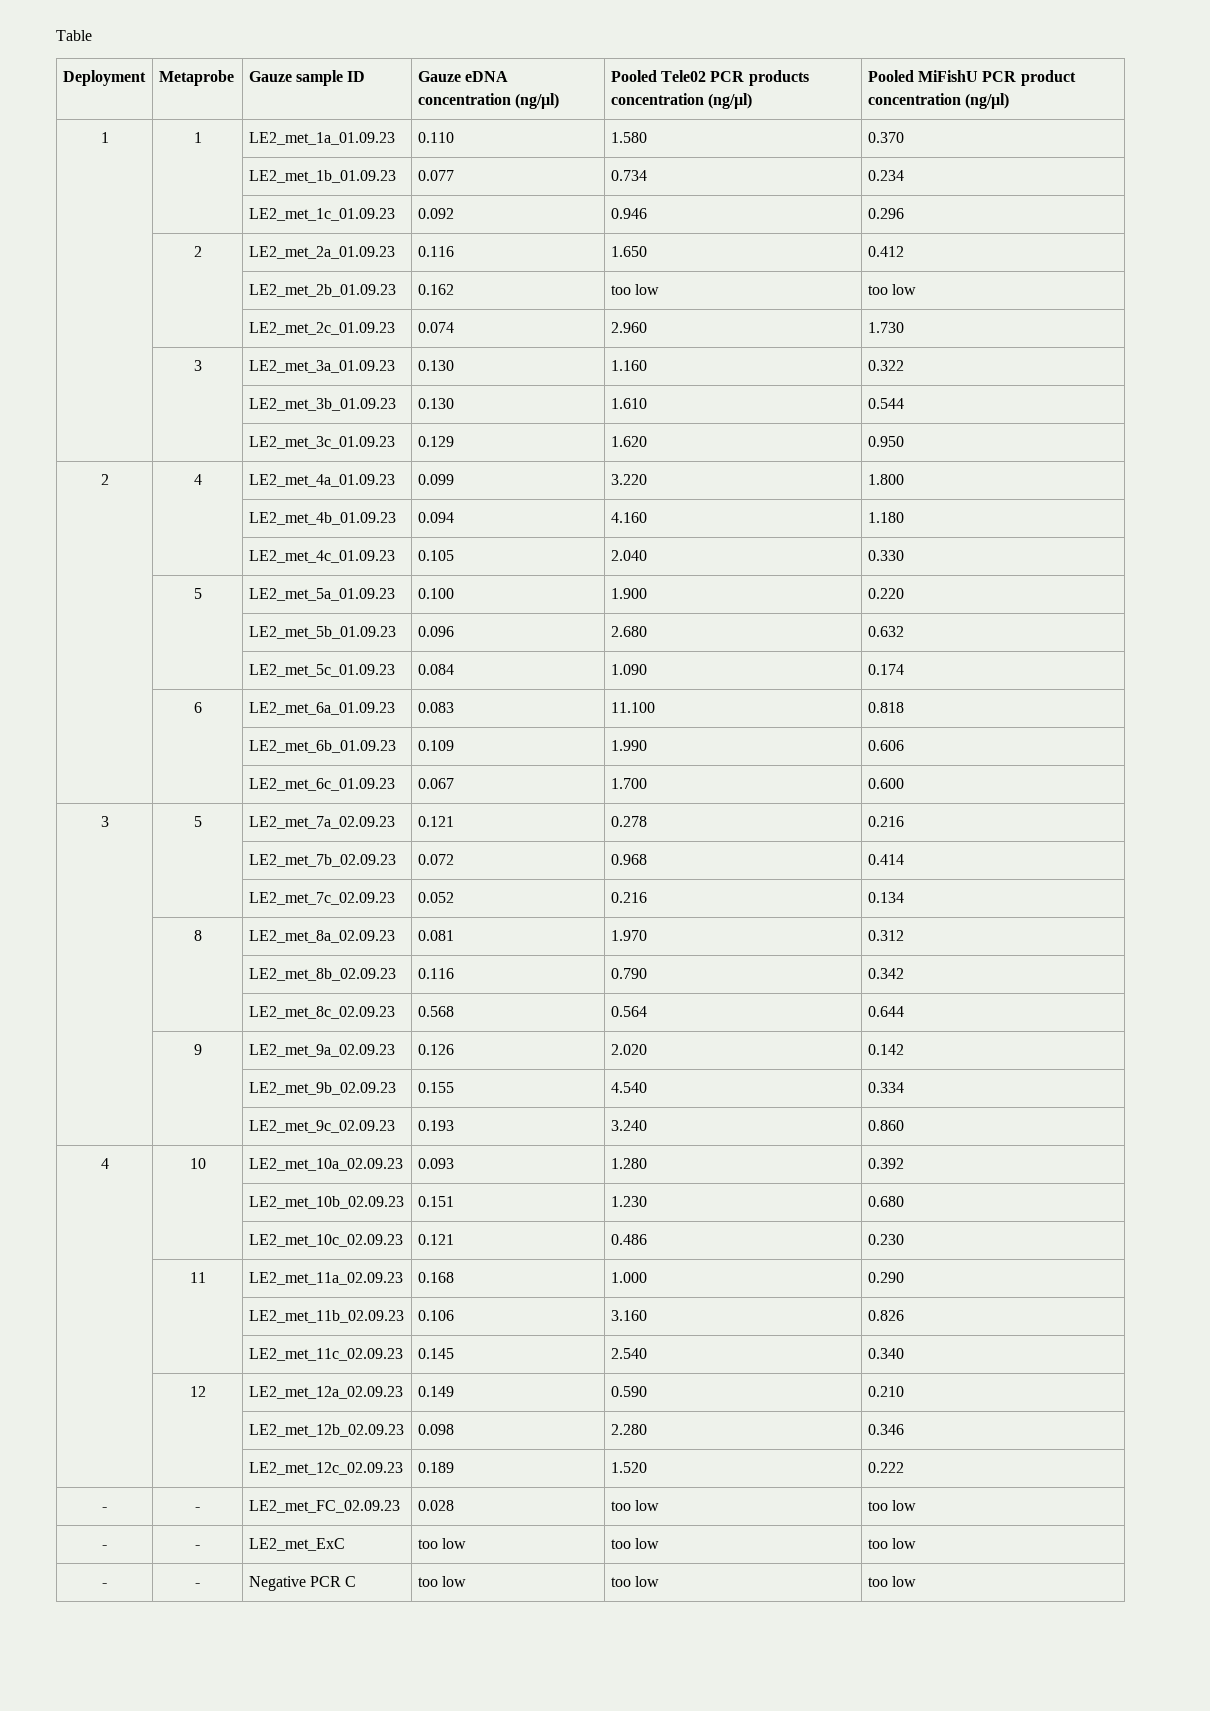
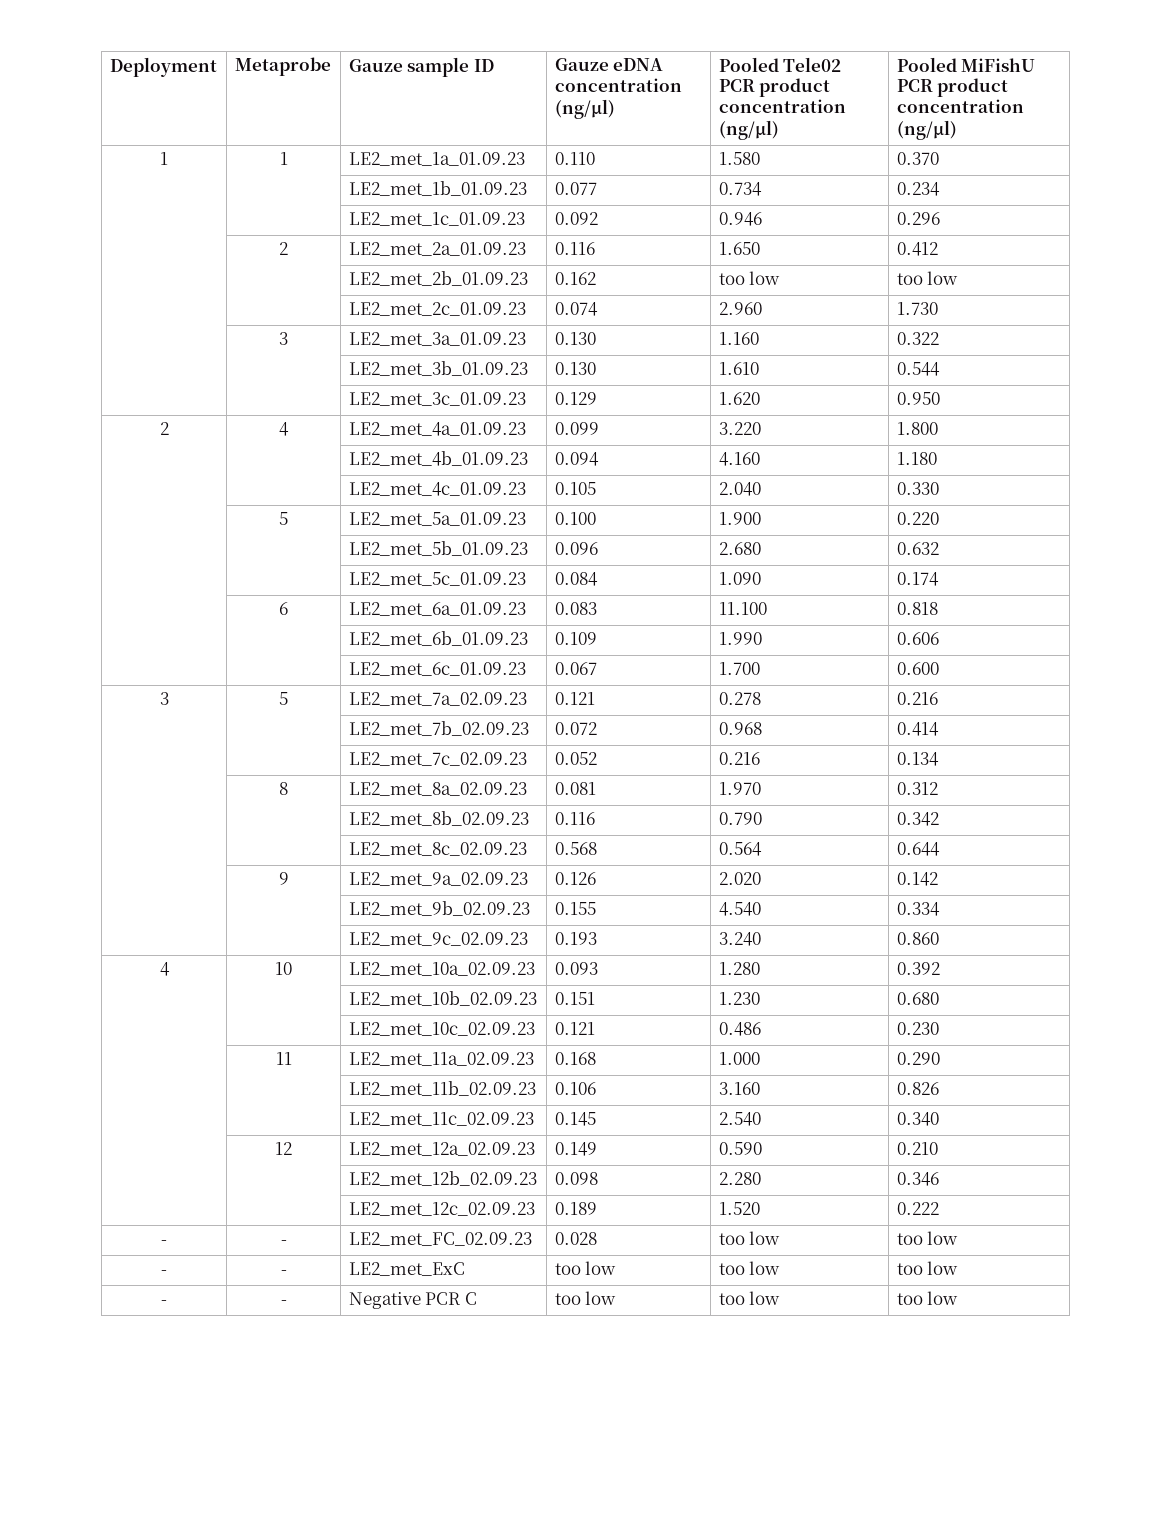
[56,30,92,41] Table // -> (109, 67) none
[748,70,809,86] products -> [759,78,831,97] product

